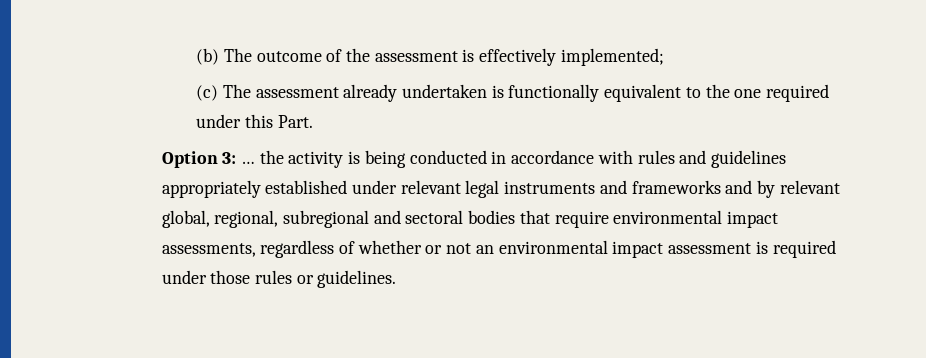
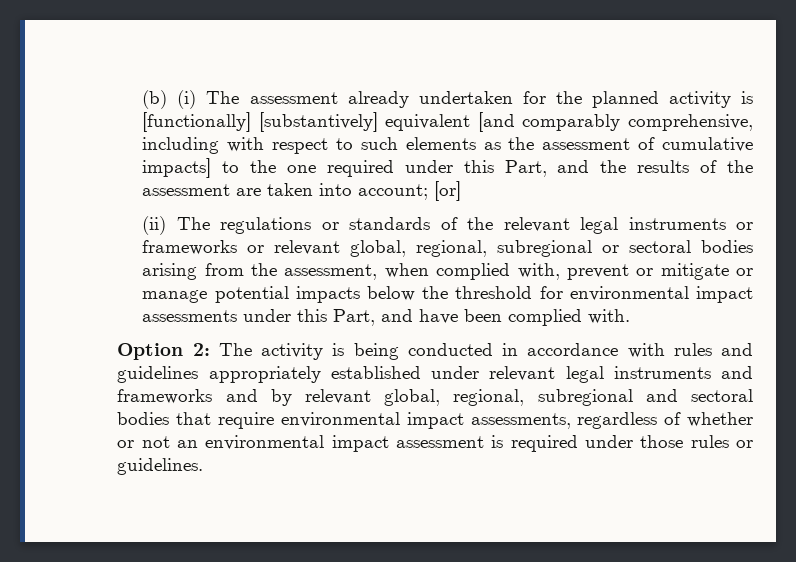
[223,48,664,66] [196,84,682,102] The outcome of the assessment is effectively implemented; // (c) The assessment already undertaken is functionally equivalent -> [177,90,754,109] [142,112,753,132] [142,137,753,154] [142,158,212,178] (i) The assessment already undertaken for the planned activity is [functionally] [substantively] equivalent [and comparably comprehensive, including with respect to such elements as the assessment of cumulative impacts]
[277,115,313,128] [161,150,284,168] Part. // Option 3: … the -> [504,160,754,177] [142,181,462,201] [142,216,754,235] [142,240,754,257] [142,263,753,280] [142,286,753,303] [142,309,631,326] [117,343,252,360] Part, and the results of the assessment are taken into account; [or] // (ii) The regulations or standards of the relevant legal instruments or frameworks or relevant global, regional, subregional or sectoral bodies arising from the assessment, when complied with, prevent or mitigate or manage potential impacts below the threshold for environmental impact assessments under this Part, and have been complied with. // Option 2: The

